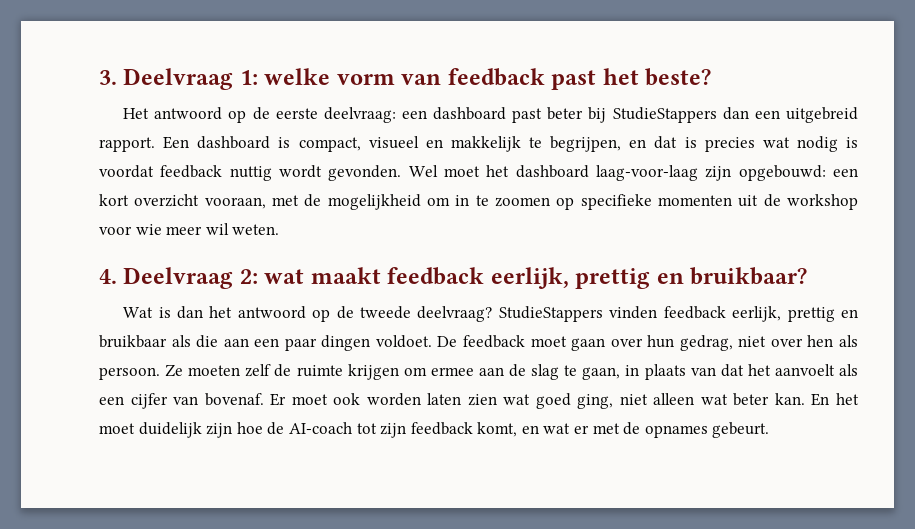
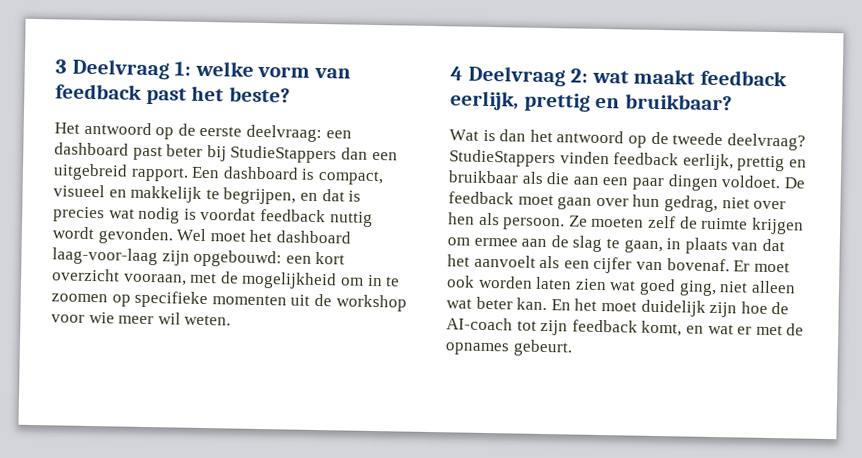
[99,70,117,85] 3. -> [55,59,67,74] 3
[99,269,117,284] 4. -> [450,66,463,81] 4

